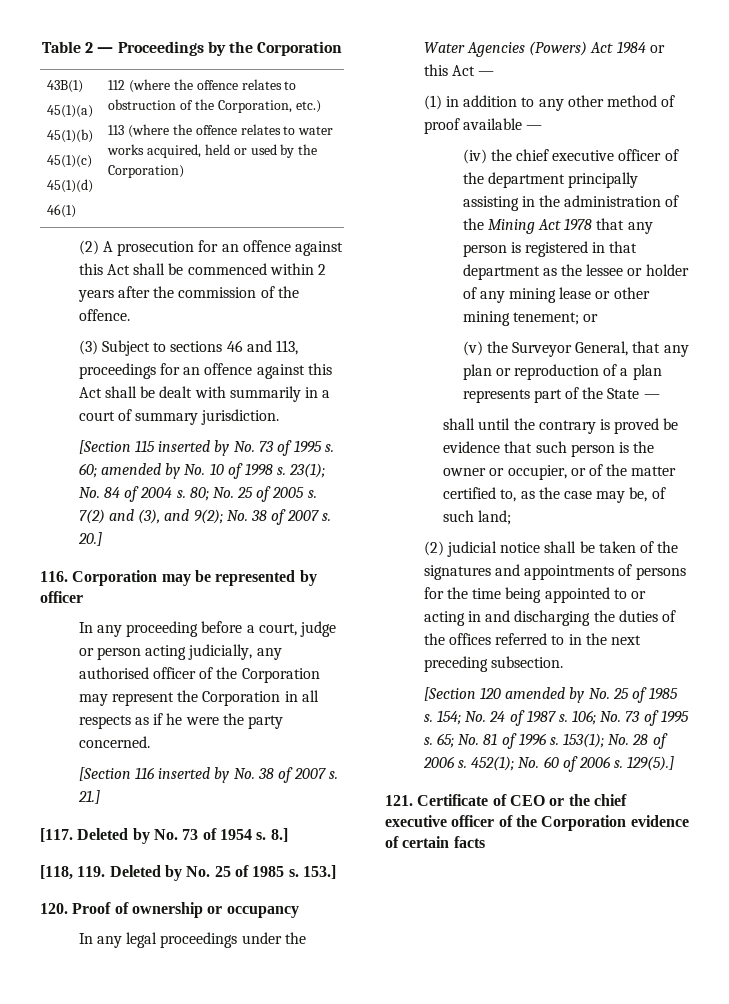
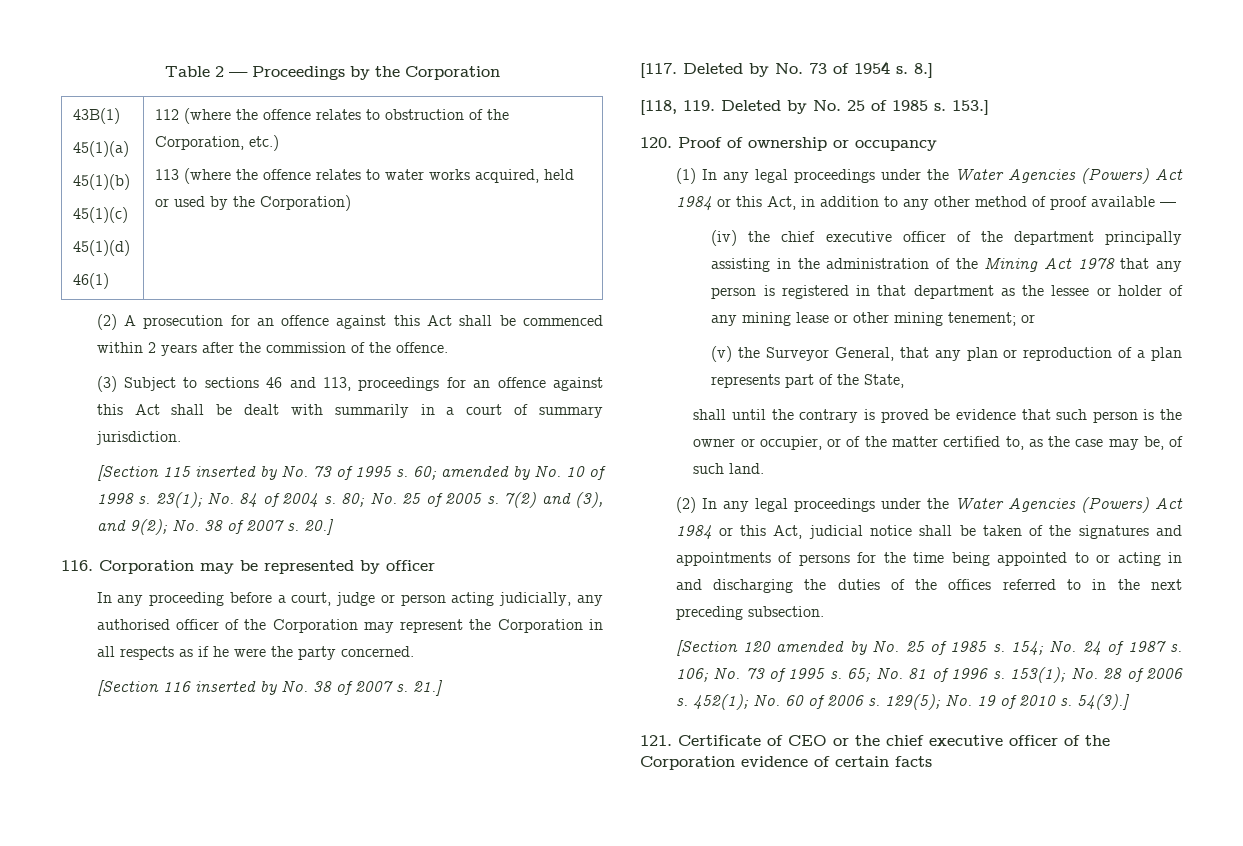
(299, 912) none -> [675,168,696,184] (1)
[452,65,495,76] [423,95,442,110] Act — // (1) -> [766,196,796,210] Act,
[607,388,660,399] State — -> [864,374,905,388] State,
[478,510,512,525] [423,541,444,556] land; // (2) -> [729,463,765,474] [675,497,1183,513] [675,525,803,540] land. // (2) In any legal proceedings under the Water Agencies (Powers) Act 1984 or this Act,
[627,756,675,771] 129(5).] -> [884,694,1130,710] 129(5); No. 19 of 2010 s. 54(3).]

